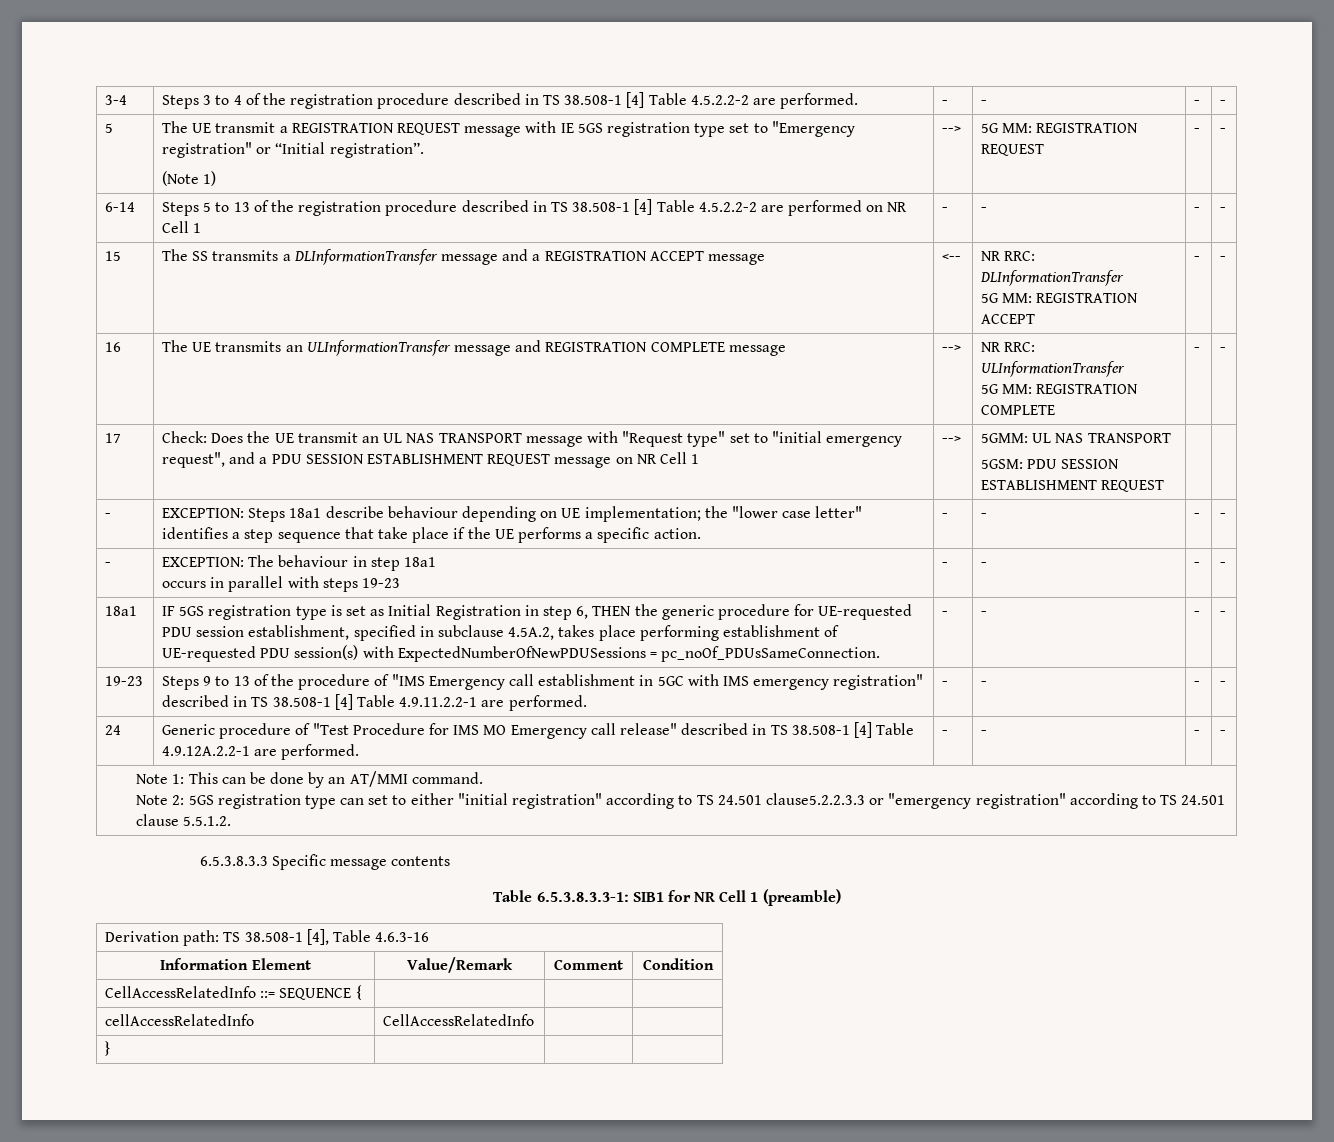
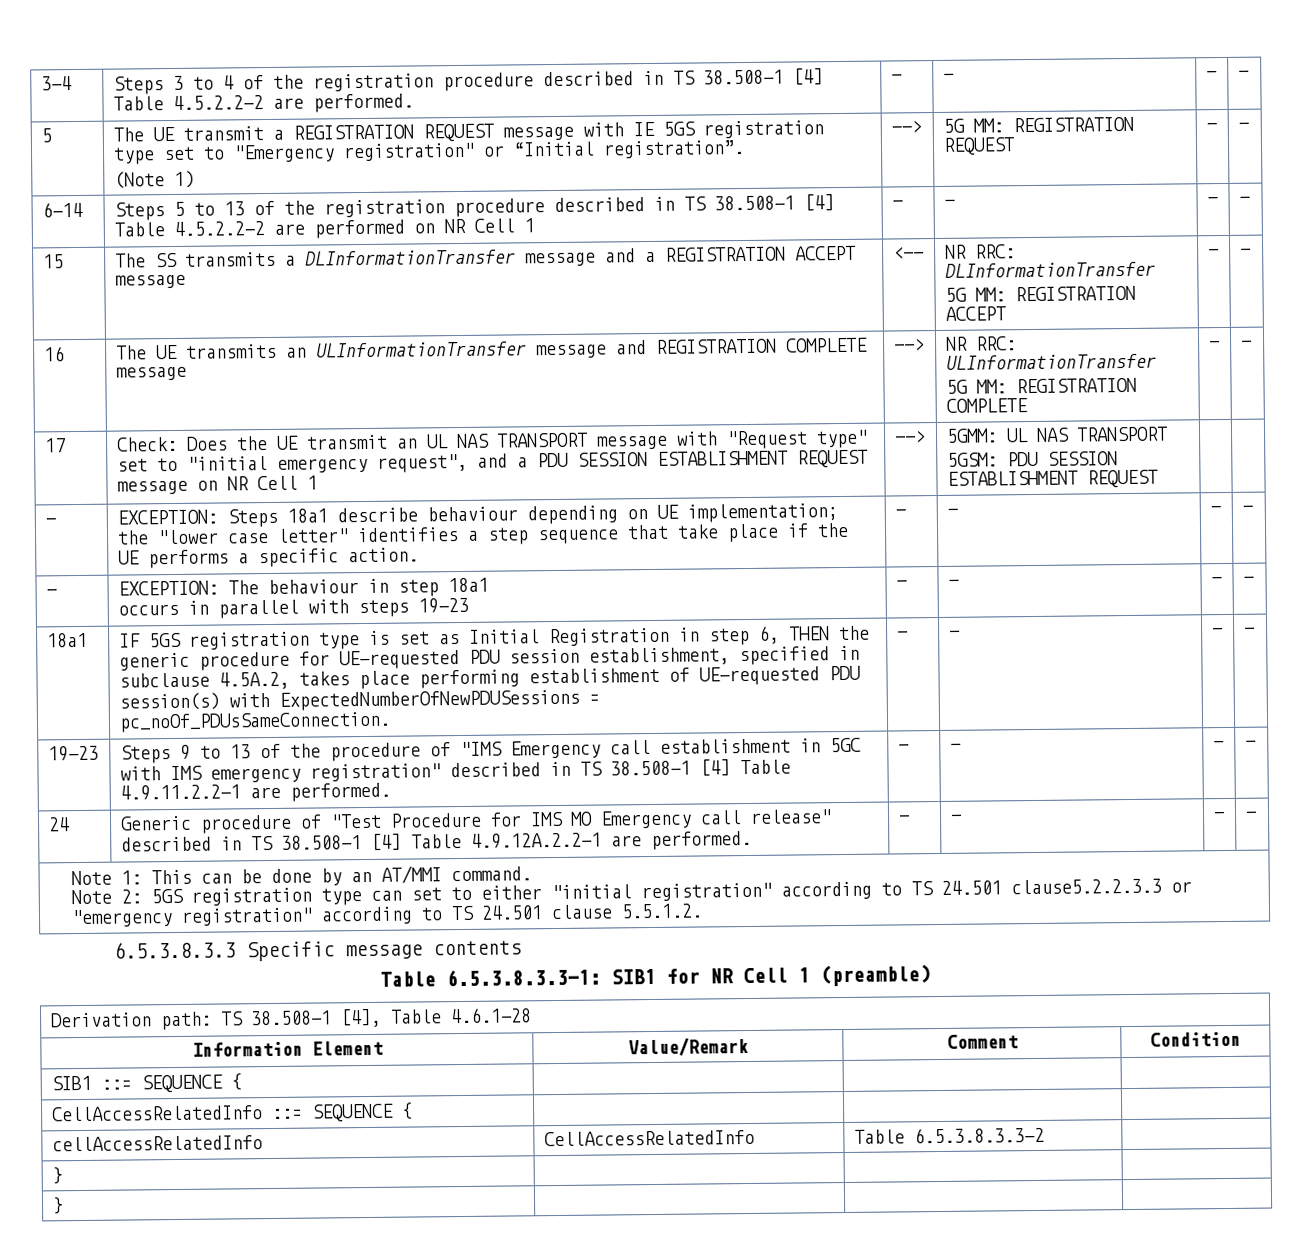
[375,932,430,942] 4.6.3-16 -> [449,1007,532,1024] 4.6.1-28
(714, 964) none -> [50,1073,242,1093] // SIB1 ::= SEQUENCE { | | |
[105,1041,111,1056] | // } | | | -> [853,1126,1045,1144] [51,1167,63,1185] [51,1197,64,1215] Table 6.5.3.8.3.3-2 | // } | | | // } | | |

